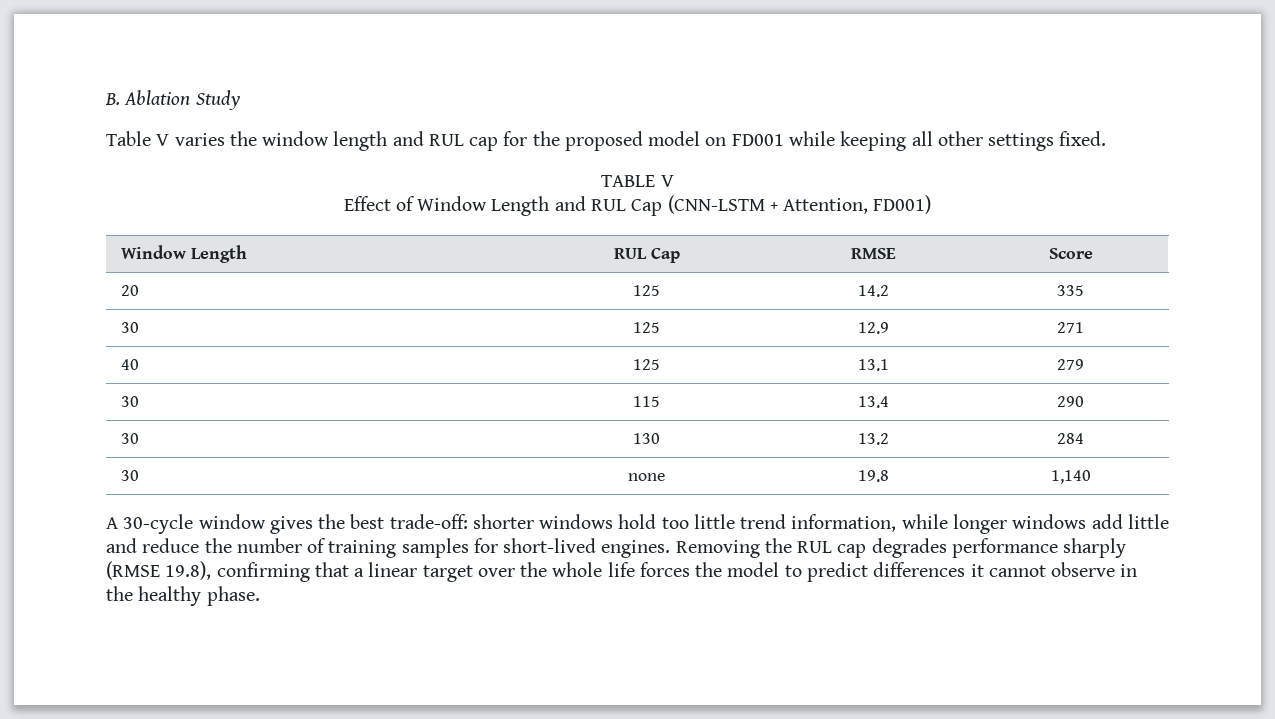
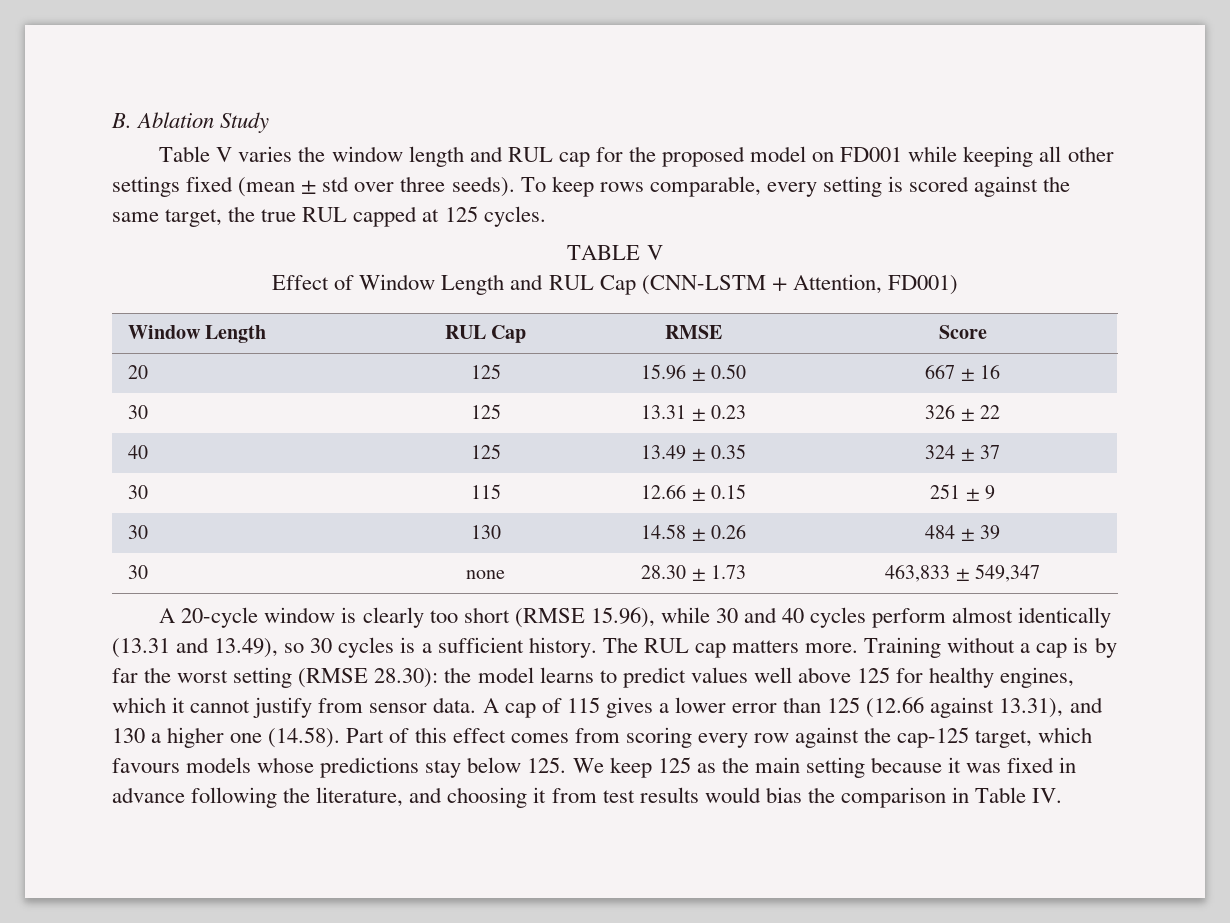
[1059,131,1107,146] fixed. -> [186,176,1071,197] [112,206,546,227] fixed (mean ± std over three seeds). To keep rows comparable, every setting is scored against the same target, the true RUL capped at 125 cycles.
[858,285,889,297] [1057,285,1084,296] [121,322,140,333] [633,322,660,333] [858,322,889,334] [1057,322,1084,333] [121,359,140,370] [633,359,660,370] [858,359,889,371] [1057,359,1084,370] [121,396,140,407] [633,396,660,407] [858,396,889,408] [1057,396,1084,407] [121,433,140,444] [633,433,660,444] [858,433,889,445] [1057,433,1084,444] [121,470,140,481] [628,473,665,481] [858,470,889,482] [1050,470,1091,484] [106,514,1169,534] [106,538,1127,558] [106,561,690,582] 14.2 | 335 // 30 | 125 | 12.9 | 271 // 40 | 125 | 13.1 | 279 // 30 | 115 | 13.4 | 290 // 30 | 130 | 13.2 | 284 // 30 | none | 19.8 | 1,140 // A 30-cycle window gives the best trade-off: shorter windows hold too little trend information, while longer windows add little and reduce the number of training samples for short-lived engines. Removing the RUL cap degrades performance sharply (RMSE 19.8), confirming that a linear target over the whole life forces -> [641,364,746,381] [925,364,1000,381] [127,405,148,419] [470,404,501,419] [641,405,746,421] [925,404,1000,421] [127,445,148,459] [470,444,501,459] [641,444,746,461] [925,445,1000,461] [127,485,148,499] [470,484,501,499] [641,484,746,501] [930,484,995,501] [127,525,148,539] [470,525,501,539] [641,524,746,541] [925,525,1000,541] [127,565,148,579] [466,570,505,579] [641,565,746,581] [885,564,1040,582] [159,607,1112,628] [112,637,1117,658] [112,667,439,688] 15.96 ± 0.50 | 667 ± 16 // 30 | 125 | 13.31 ± 0.23 | 326 ± 22 // 40 | 125 | 13.49 ± 0.35 | 324 ± 37 // 30 | 115 | 12.66 ± 0.15 | 251 ± 9 // 30 | 130 | 14.58 ± 0.26 | 484 ± 39 // 30 | none | 28.30 ± 1.73 | 463,833 ± 549,347 // A 20-cycle window is clearly too short (RMSE 15.96), while 30 and 40 cycles perform almost identically (13.31 and 13.49), so 30 cycles is a sufficient history. The RUL cap matters more. Training without a cap is by far the worst setting (RMSE 28.30):
(780, 569) none -> [539,667,594,683] learns
[873,562,1138,577] [106,586,260,606] differences it cannot observe in the healthy phase. -> [690,667,1075,688] [112,697,1103,718] [112,727,1093,748] [112,757,1077,778] [112,787,1063,808] values well above 125 for healthy engines, which it cannot justify from sensor data. A cap of 115 gives a lower error than 125 (12.66 against 13.31), and 130 a higher one (14.58). Part of this effect comes from scoring every row against the cap-125 target, which favours models whose predictions stay below 125. We keep 125 as the main setting because it was fixed in advance following the literature, and choosing it from test results would bias the comparison in Table IV.

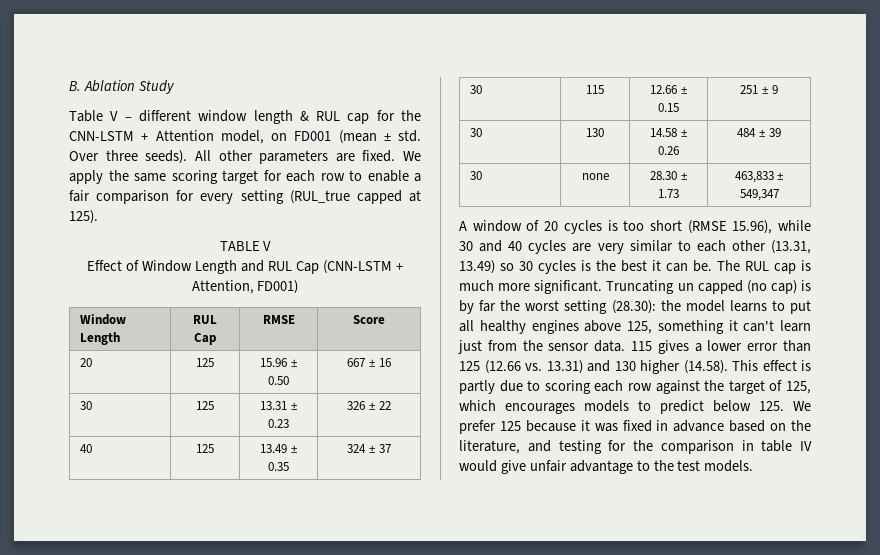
[238,146,326,162] varies the -> [124,110,191,122] – different
[469,146,503,162] and -> [299,111,309,121] &
[662,146,1114,167] [112,176,1071,197] [112,206,546,227] proposed model on FD001 while keeping all other settings fixed (mean ± std over three seeds). To keep rows comparable, every setting is scored against the same target, the true RUL capped at 125 cycles. -> [69,130,421,144] [69,150,421,164] [69,170,421,184] [69,190,422,204] [69,210,98,224] CNN-LSTM + Attention model, on FD001 (mean ± std. Over three seeds). All other parameters are fixed. We apply the same scoring target for each row to enable a fair comparison for every setting (RUL_true capped at 125).
[181,607,424,628] 20-cycle window is clearly -> [472,220,618,234] window of 20 cycles is
[872,607,1112,628] [112,637,1068,658] perform almost identically (13.31 and 13.49), so 30 cycles is a sufficient history. The RUL cap matters more. Training without a cap -> [572,240,811,254] [459,260,811,274] [459,280,797,294] are very similar to each other (13.31, 13.49) so 30 cycles is the best it can be. The RUL cap is much more significant. Truncating un capped (no cap)
[298,668,439,688] (RMSE 28.30): -> [611,300,656,314] (28.30):
[622,667,1075,688] [112,697,562,718] predict values well above 125 for healthy engines, which it cannot justify from sensor data. A cap of -> [790,300,812,314] [459,320,811,334] [458,340,626,354] put all healthy engines above 125, something it can't learn just from the sensor data.
[930,697,1103,718] [112,727,1093,748] [112,757,865,778] against 13.31), and 130 a higher one (14.58). Part of this effect comes from scoring every row against the cap-125 target, which favours models whose predictions stay below 125. We keep 125 as the main setting -> [525,360,811,374] [459,380,811,394] [459,400,811,414] [459,420,521,434] vs. 13.31) and 130 higher (14.58). This effect is partly due to scoring each row against the target of 125, which encourages models to predict below 125. We prefer 125
[191,787,278,808] following -> [729,420,787,432] based on
[447,787,1063,808] choosing it from test results would bias the comparison in Table IV. -> [558,440,812,454] [459,460,754,474] testing for the comparison in table IV would give unfair advantage to the test models.

